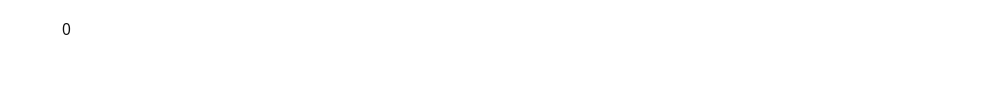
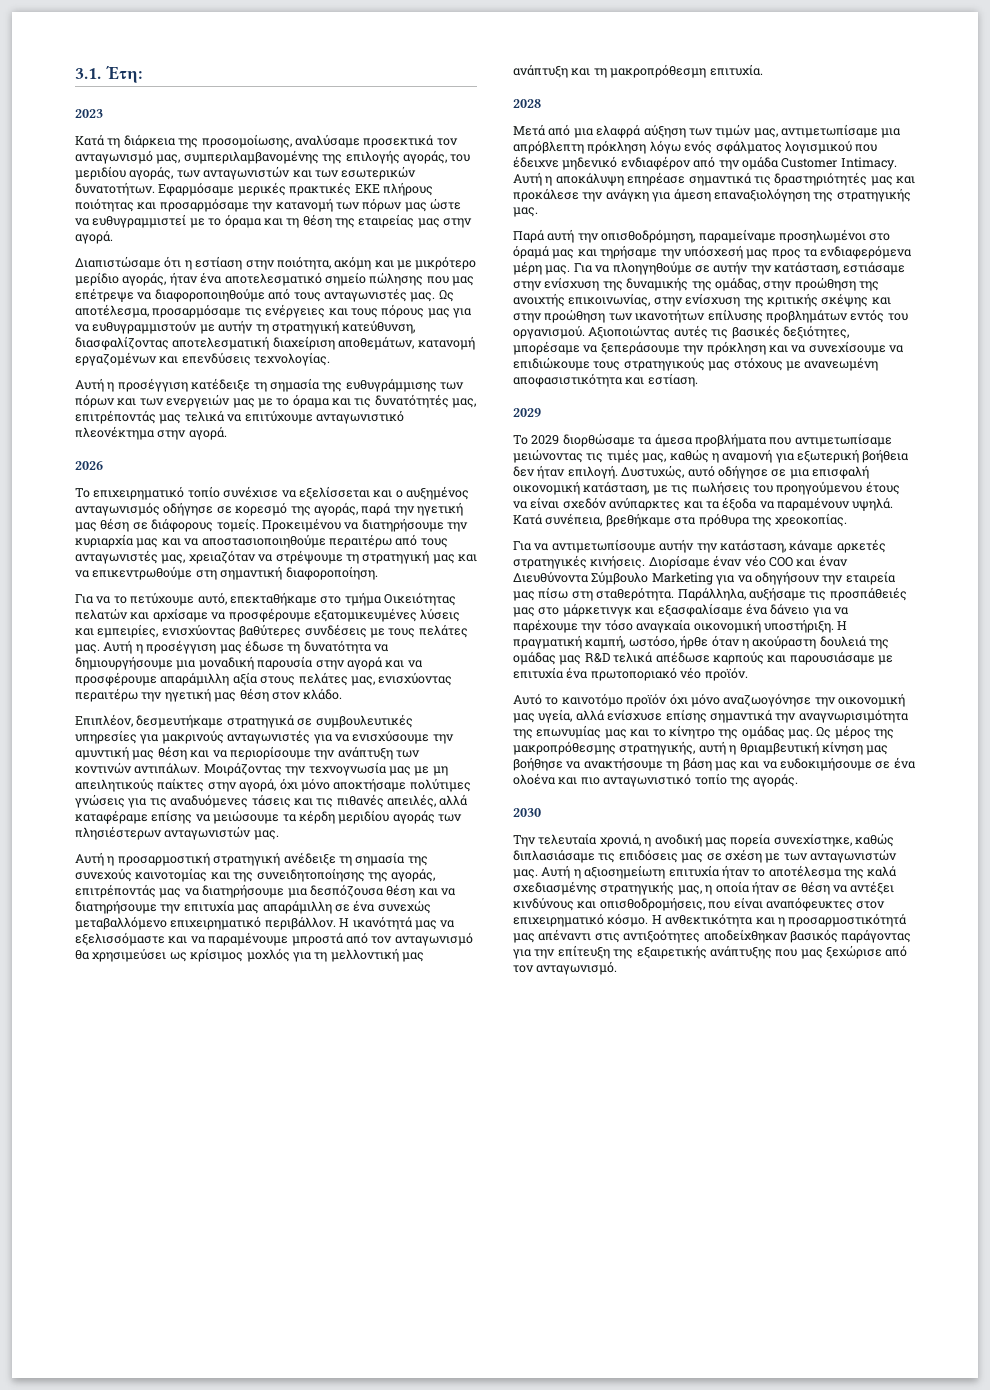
[62,23,71,35] 0 -> [75,65,143,83] [75,109,103,118] [75,134,458,148] [75,150,471,164] [75,166,417,180] [75,182,433,196] [75,198,461,212] [75,214,473,228] [75,230,113,244] [75,256,477,270] [75,272,474,286] [75,288,454,302] [75,304,471,318] [75,320,416,334] [75,336,475,350] [75,352,331,366] [75,378,464,392] [75,394,477,408] [75,410,404,424] [75,426,227,440] [75,461,103,470] [75,486,469,500] [75,502,463,516] [75,518,468,532] [75,534,448,548] [75,550,477,564] [75,566,378,580] [75,592,456,606] [75,608,461,622] [75,624,468,638] [75,640,388,654] [75,656,422,670] [75,672,453,686] [75,688,343,702] [75,714,413,728] [75,730,454,744] [75,746,420,760] [75,762,448,776] [75,778,471,792] [75,794,468,808] [75,810,462,824] [75,826,279,840] [75,852,428,866] [75,868,436,882] [75,884,455,898] [75,900,431,914] [75,916,455,930] [75,932,473,946] [75,948,424,962] [513,64,763,78] [513,99,541,108] [513,124,901,138] [513,140,878,154] [513,156,897,170] [513,172,915,186] [513,188,911,202] [513,207,538,217] [513,229,891,243] [513,245,912,259] [513,261,906,275] [513,277,879,291] [513,293,891,307] [513,309,908,323] [513,325,849,339] [513,341,903,355] [513,357,879,371] [513,373,698,387] [513,408,541,417] [513,433,892,447] [513,449,909,463] [513,465,869,479] [513,481,900,495] [513,497,894,511] [513,513,848,527] [513,539,886,553] [513,555,848,569] [513,571,895,585] [513,587,907,601] [513,603,848,617] [513,619,848,633] [513,635,889,649] [513,651,893,665] [513,667,748,681] [513,693,905,707] [513,709,908,723] [513,725,895,739] [513,741,889,755] [513,757,915,771] [513,773,799,787] [513,808,541,817] [513,833,894,847] [513,849,897,863] [513,865,897,879] [513,881,895,895] [513,897,886,911] [513,913,907,927] [513,929,912,943] [513,945,908,959] [513,961,618,975] 3.1. Έτη: // 2023 // Κατά τη διάρκεια της προσομοίωσης, αναλύσαμε προσεκτικά τον ανταγωνισμό μας, συμπεριλαμβανομένης της επιλογής αγοράς, του μεριδίου αγοράς, των ανταγωνιστών και των εσωτερικών δυνατοτήτων. Εφαρμόσαμε μερικές πρακτικές ΕΚΕ πλήρους ποιότητας και προσαρμόσαμε την κατανομή των πόρων μας ώστε να ευθυγραμμιστεί με το όραμα και τη θέση της εταιρείας μας στην αγορά. // Διαπιστώσαμε ότι η εστίαση στην ποιότητα, ακόμη και με μικρότερο μερίδιο αγοράς, ήταν ένα αποτελεσματικό σημείο πώλησης που μας επέτρεψε να διαφοροποιηθούμε από τους ανταγωνιστές μας. Ως αποτέλεσμα, προσαρμόσαμε τις ενέργειες και τους πόρους μας για να ευθυγραμμιστούν με αυτήν τη στρατηγική κατεύθυνση, διασφαλίζοντας αποτελεσματική διαχείριση αποθεμάτων, κατανομή εργαζομένων και επενδύσεις τεχνολογίας. // Αυτή η προσέγγιση κατέδειξε τη σημασία της ευθυγράμμισης των πόρων και των ενεργειών μας με το όραμα και τις δυνατότητές μας, επιτρέποντάς μας τελικά να επιτύχουμε ανταγωνιστικό πλεονέκτημα στην αγορά. // 2026 // Το επιχειρηματικό τοπίο συνέχισε να εξελίσσεται και ο αυξημένος ανταγωνισμός οδήγησε σε κορεσμό της αγοράς, παρά την ηγετική μας θέση σε διάφορους τομείς. Προκειμένου να διατηρήσουμε την κυριαρχία μας και να αποστασιοποιηθούμε περαιτέρω από τους ανταγωνιστές μας, χρειαζόταν να στρέψουμε τη στρατηγική μας και να επικεντρωθούμε στη σημαντική διαφοροποίηση. // Για να το πετύχουμε αυτό, επεκταθήκαμε στο τμήμα Οικειότητας πελατών και αρχίσαμε να προσφέρουμε εξατομικευμένες λύσεις και εμπειρίες, ενισχύοντας βαθύτερες συνδέσεις με τους πελάτες μας. Αυτή η προσέγγιση μας έδωσε τη δυνατότητα να δημιουργήσουμε μια μοναδική παρουσία στην αγορά και να προσφέρουμε απαράμιλλη αξία στους πελάτες μας, ενισχύοντας περαιτέρω την ηγετική μας θέση στον κλάδο. // Επιπλέον, δεσμευτήκαμε στρατηγικά σε συμβουλευτικές υπηρεσίες για μακρινούς ανταγωνιστές για να ενισχύσουμε την αμυντική μας θέση και να περιορίσουμε την ανάπτυξη των κοντινών αντιπάλων. Μοιράζοντας την τεχνογνωσία μας με μη απειλητικούς παίκτες στην αγορά, όχι μόνο αποκτήσαμε πολύτιμες γνώσεις για τις αναδυόμενες τάσεις και τις πιθανές απειλές, αλλά καταφέραμε επίσης να μειώσουμε τα κέρδη μεριδίου αγοράς των πλησιέστερων ανταγωνιστών μας. // Αυτή η προσαρμοστική στρατηγική ανέδειξε τη σημασία της συνεχούς καινοτομίας και της συνειδητοποίησης της αγοράς, επιτρέποντάς μας να διατηρήσουμε μια δεσπόζουσα θέση και να διατηρήσουμε την επιτυχία μας απαράμιλλη σε ένα συνεχώς μεταβαλλόμενο επιχειρηματικό περιβάλλον. Η ικανότητά μας να εξελισσόμαστε και να παραμένουμε μπροστά από τον ανταγωνισμό θα χρησιμεύσει ως κρίσιμος μοχλός για τη μελλοντική μας ανάπτυξη και τη μακροπρόθεσμη επιτυχία. // 2028 // Μετά από μια ελαφρά αύξηση των τιμών μας, αντιμετωπίσαμε μια απρόβλεπτη πρόκληση λόγω ενός σφάλματος λογισμικού που έδειχνε μηδενικό ενδιαφέρον από την ομάδα Customer Intimacy. Αυτή η αποκάλυψη επηρέασε σημαντικά τις δραστηριότητές μας και προκάλεσε την ανάγκη για άμεση επαναξιολόγηση της στρατηγικής μας. // Παρά αυτή την οπισθοδρόμηση, παραμείναμε προσηλωμένοι στο όραμά μας και τηρήσαμε την υπόσχεσή μας προς τα ενδιαφερόμενα μέρη μας. Για να πλοηγηθούμε σε αυτήν την κατάσταση, εστιάσαμε στην ενίσχυση της δυναμικής της ομάδας, στην προώθηση της ανοιχτής επικοινωνίας, στην ενίσχυση της κριτικής σκέψης και στην προώθηση των ικανοτήτων επίλυσης προβλημάτων εντός του οργανισμού. Αξιοποιώντας αυτές τις βασικές δεξιότητες, μπορέσαμε να ξεπεράσουμε την πρόκληση και να συνεχίσουμε να επιδιώκουμε τους στρατηγικούς μας στόχους με ανανεωμένη αποφασιστικότητα και εστίαση. // 2029 // Το 2029 διορθώσαμε τα άμεσα προβλήματα που αντιμετωπίσαμε μειώνοντας τις τιμές μας, καθώς η αναμονή για εξωτερική βοήθεια δεν ήταν επιλογή. Δυστυχώς, αυτό οδήγησε σε μια επισφαλή οικονομική κατάσταση, με τις πωλήσεις του προηγούμενου έτους να είναι σχεδόν ανύπαρκτες και τα έξοδα να παραμένουν υψηλά. Κατά συνέπεια, βρεθήκαμε στα πρόθυρα της χρεοκοπίας. // Για να αντιμετωπίσουμε αυτήν την κατάσταση, κάναμε αρκετές στρατηγικές κινήσεις. Διορίσαμε έναν νέο COO και έναν Διευθύνοντα Σύμβουλο Marketing για να οδηγήσουν την εταιρεία μας πίσω στη σταθερότητα. Παράλληλα, αυξήσαμε τις προσπάθειές μας στο μάρκετινγκ και εξασφαλίσαμε ένα δάνειο για να παρέχουμε την τόσο αναγκαία οικονομική υποστήριξη. Η πραγματική καμπή, ωστόσο, ήρθε όταν η ακούραστη δουλειά της ομάδας μας R&D τελικά απέδωσε καρπούς και παρουσιάσαμε με επιτυχία ένα πρωτοποριακό νέο προϊόν. // Αυτό το καινοτόμο προϊόν όχι μόνο αναζωογόνησε την οικονομική μας υγεία, αλλά ενίσχυσε επίσης σημαντικά την αναγνωρισιμότητα της επωνυμίας μας και το κίνητρο της ομάδας μας. Ως μέρος της μακροπρόθεσμης στρατηγικής, αυτή η θριαμβευτική κίνηση μας βοήθησε να ανακτήσουμε τη βάση μας και να ευδοκιμήσουμε σε ένα ολοένα και πιο ανταγωνιστικό τοπίο της αγοράς. // 2030 // Την τελευταία χρονιά, η ανοδική μας πορεία συνεχίστηκε, καθώς διπλασιάσαμε τις επιδόσεις μας σε σχέση με των ανταγωνιστών μας. Αυτή η αξιοσημείωτη επιτυχία ήταν το αποτέλεσμα της καλά σχεδιασμένης στρατηγικής μας, η οποία ήταν σε θέση να αντέξει κινδύνους και οπισθοδρομήσεις, που είναι αναπόφευκτες στον επιχειρηματικό κόσμο. Η ανθεκτικότητα και η προσαρμοστικότητά μας απέναντι στις αντιξοότητες αποδείχθηκαν βασικός παράγοντας για την επίτευξη της εξαιρετικής ανάπτυξης που μας ξεχώρισε από τον ανταγωνισμό.

